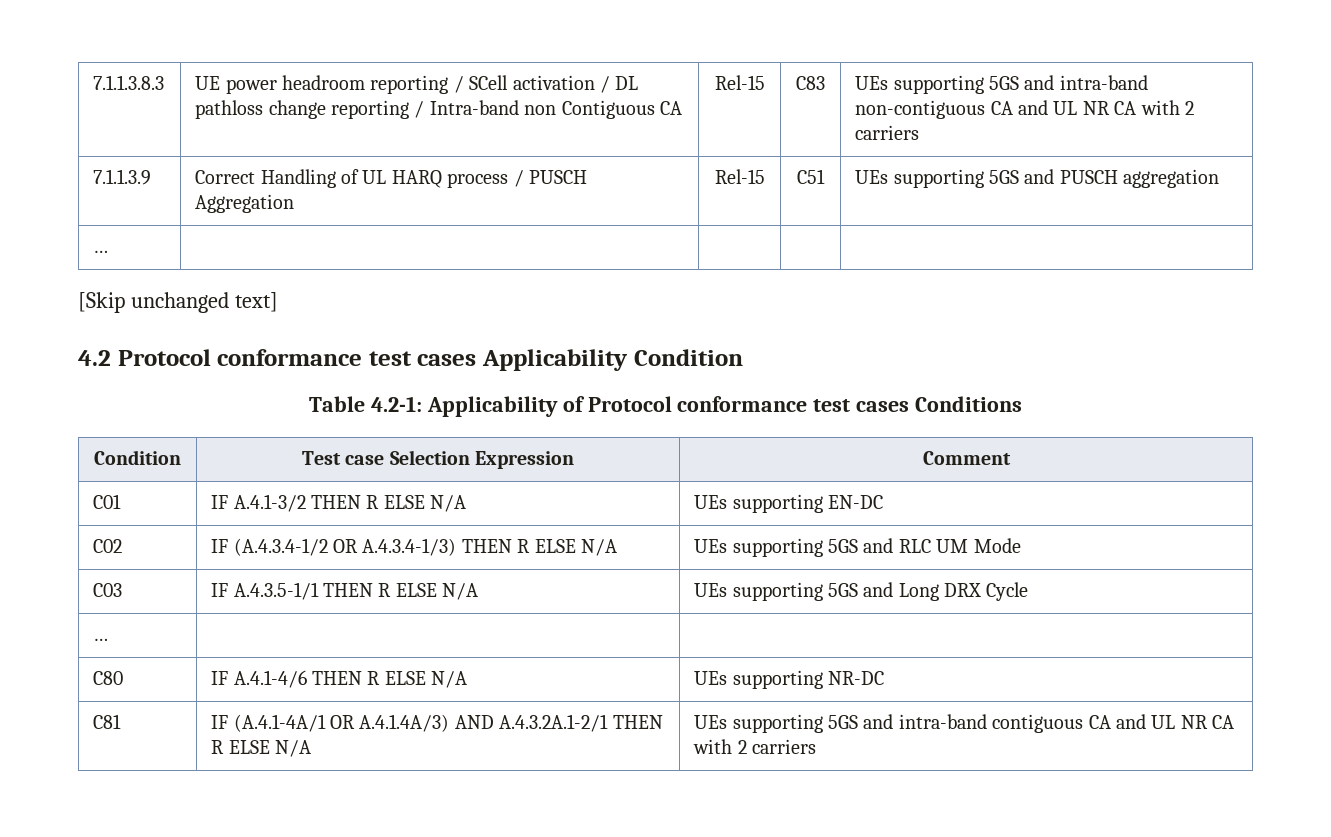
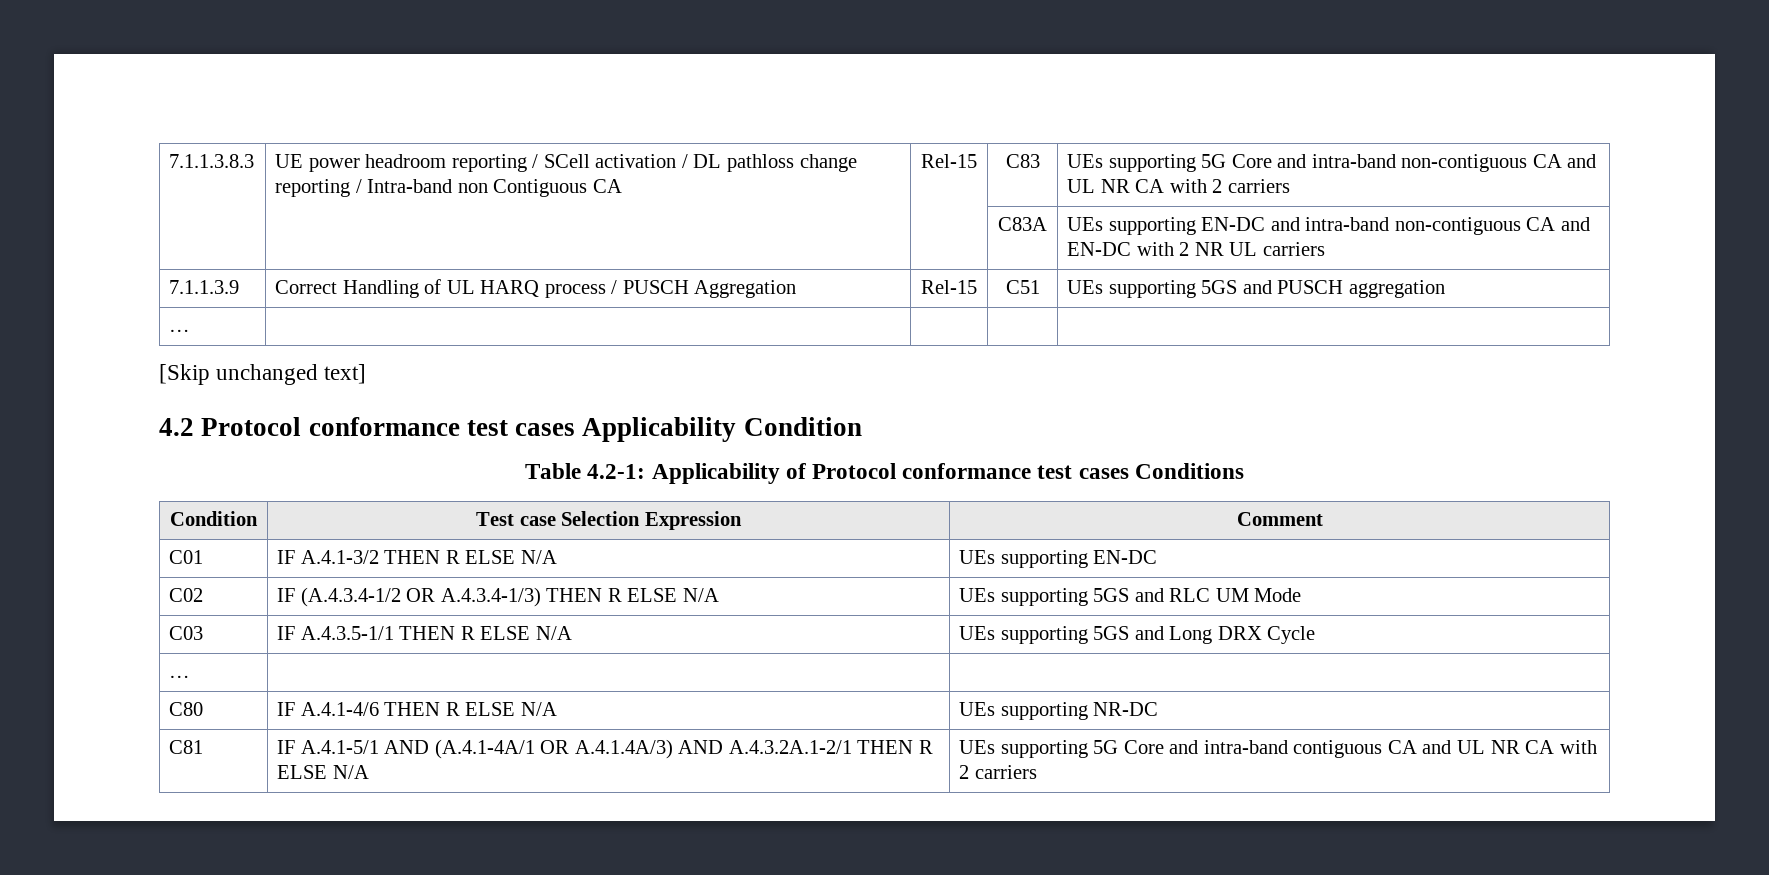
[989,76,1020,90] 5GS -> [1201,154,1272,168] 5G Core
(920, 132) none -> [998,217,1047,231] [1067,217,1590,235] [1067,242,1325,256] // | | | C83A | UEs supporting EN-DC and intra-band non-contiguous CA and EN-DC with 2 NR UL carriers
(229, 722) none -> [300,740,430,754] A.4.1-5/1 AND
[828,715,859,729] 5GS -> [1093,740,1164,754] 5G Core

